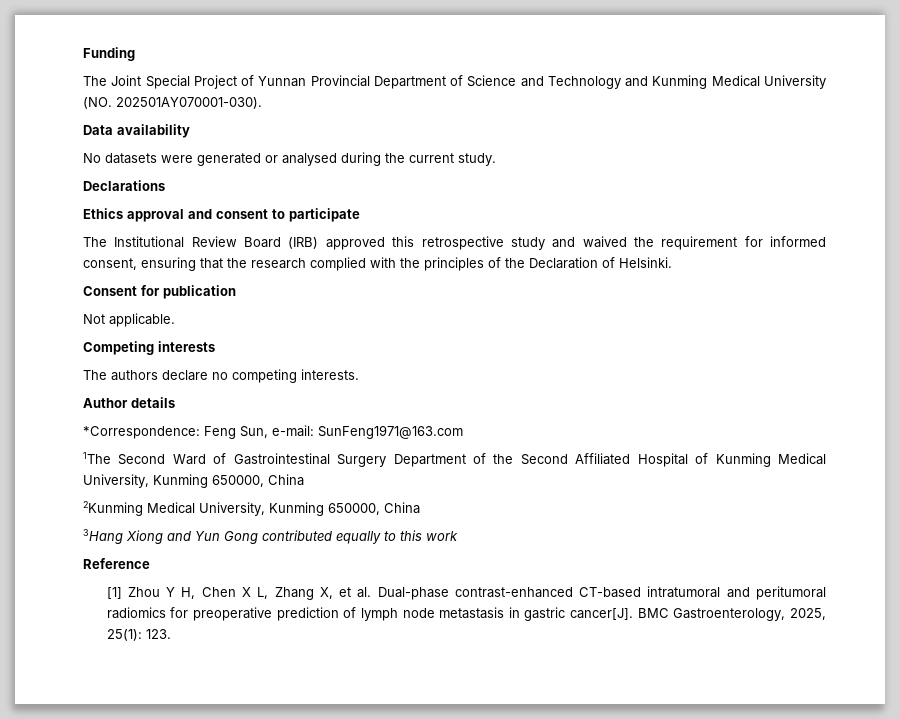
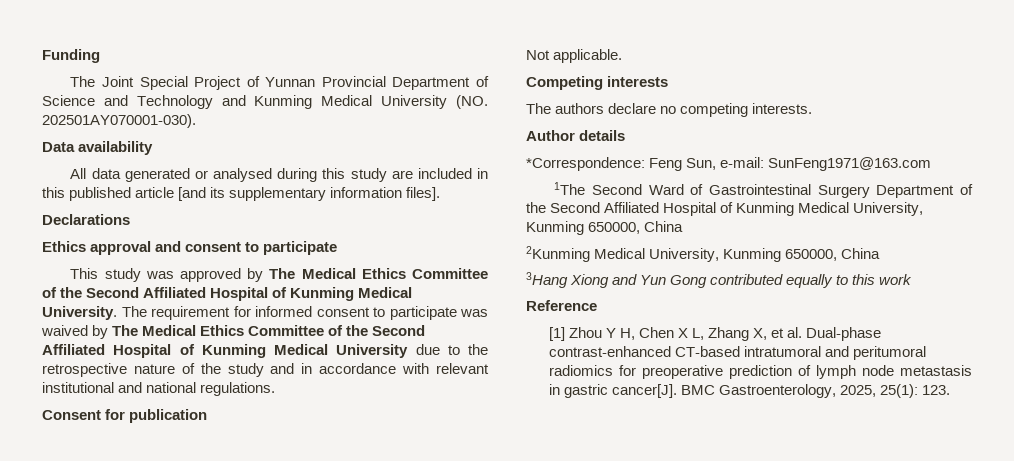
[83,153,193,164] No datasets were -> [70,168,121,179] All data
[385,153,496,166] the current study. -> [322,168,488,182] [42,187,441,201] this study are included in this published article [and its supplementary information files].
[83,236,826,250] [83,257,672,271] The Institutional Review Board (IRB) approved this retrospective study and waived the requirement for informed consent, ensuring that the research complied with the principles of the Declaration of Helsinki. -> [70,268,489,282] [42,287,413,301] [42,306,488,320] [41,325,426,339] [42,344,488,358] [42,363,490,377] [42,382,276,396] This study was approved by The Medical Ethics Committee of the Second Affiliated Hospital of Kunming Medical University. The requirement for informed consent to participate was waived by The Medical Ethics Committee of the Second Affiliated Hospital of Kunming Medical University due to the retrospective nature of the study and in accordance with relevant institutional and national regulations.

